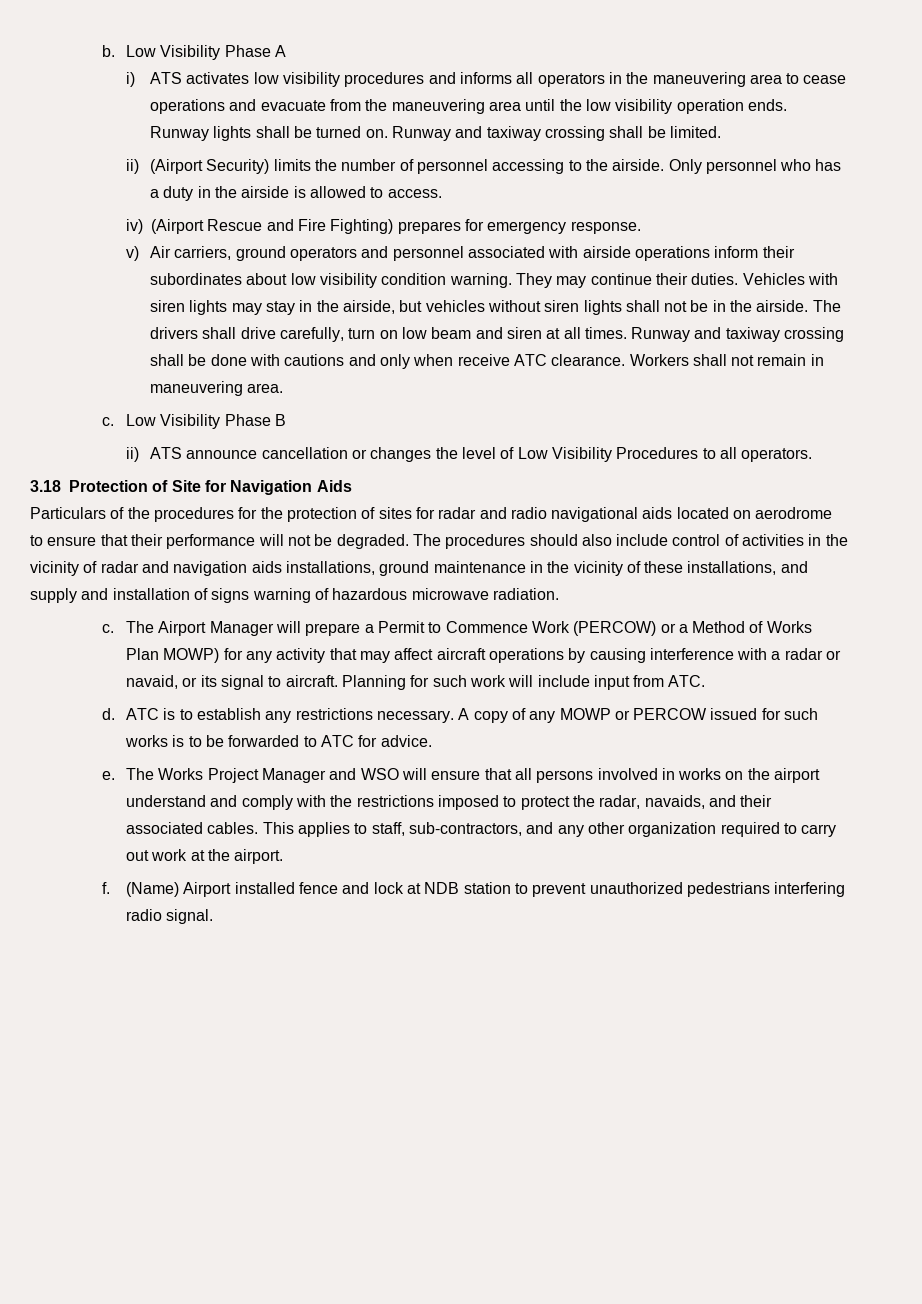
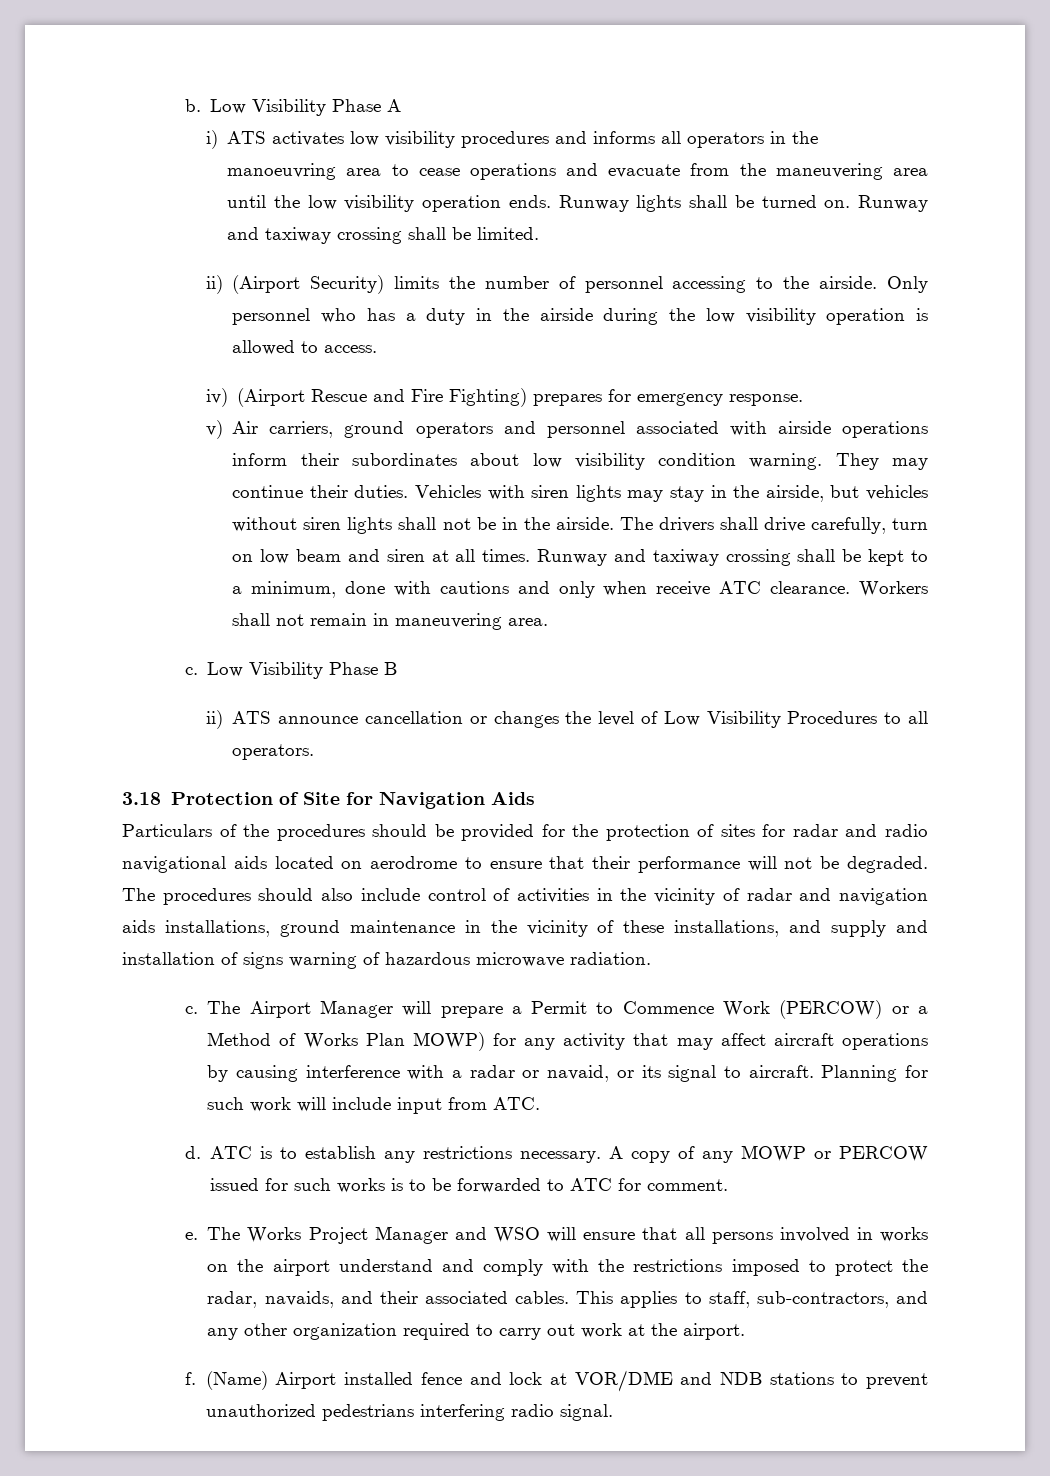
[652,72,746,87] maneuvering -> [227,163,337,180] manoeuvring
(290, 192) none -> [603,308,906,325] during the low visibility operation
(207, 360) none -> [868,549,928,566] [232,581,337,598] kept to a minimum,
(234, 514) none -> [372,824,535,841] should be provided
[380,735,432,747] advice. -> [647,1179,729,1191] comment.
[424,882,511,894] NDB station -> [574,1370,834,1392] VOR/DME and NDB stations

